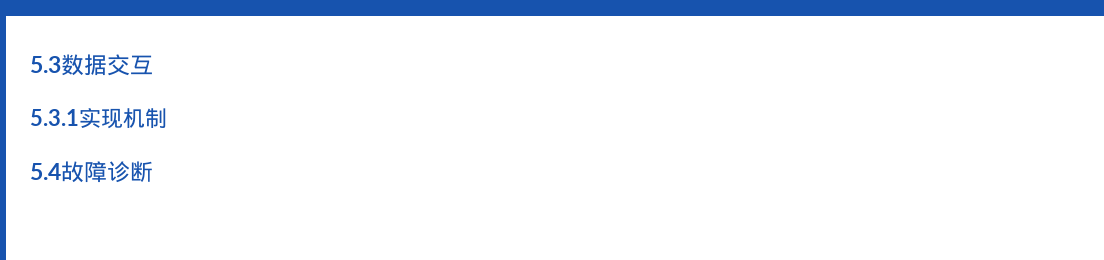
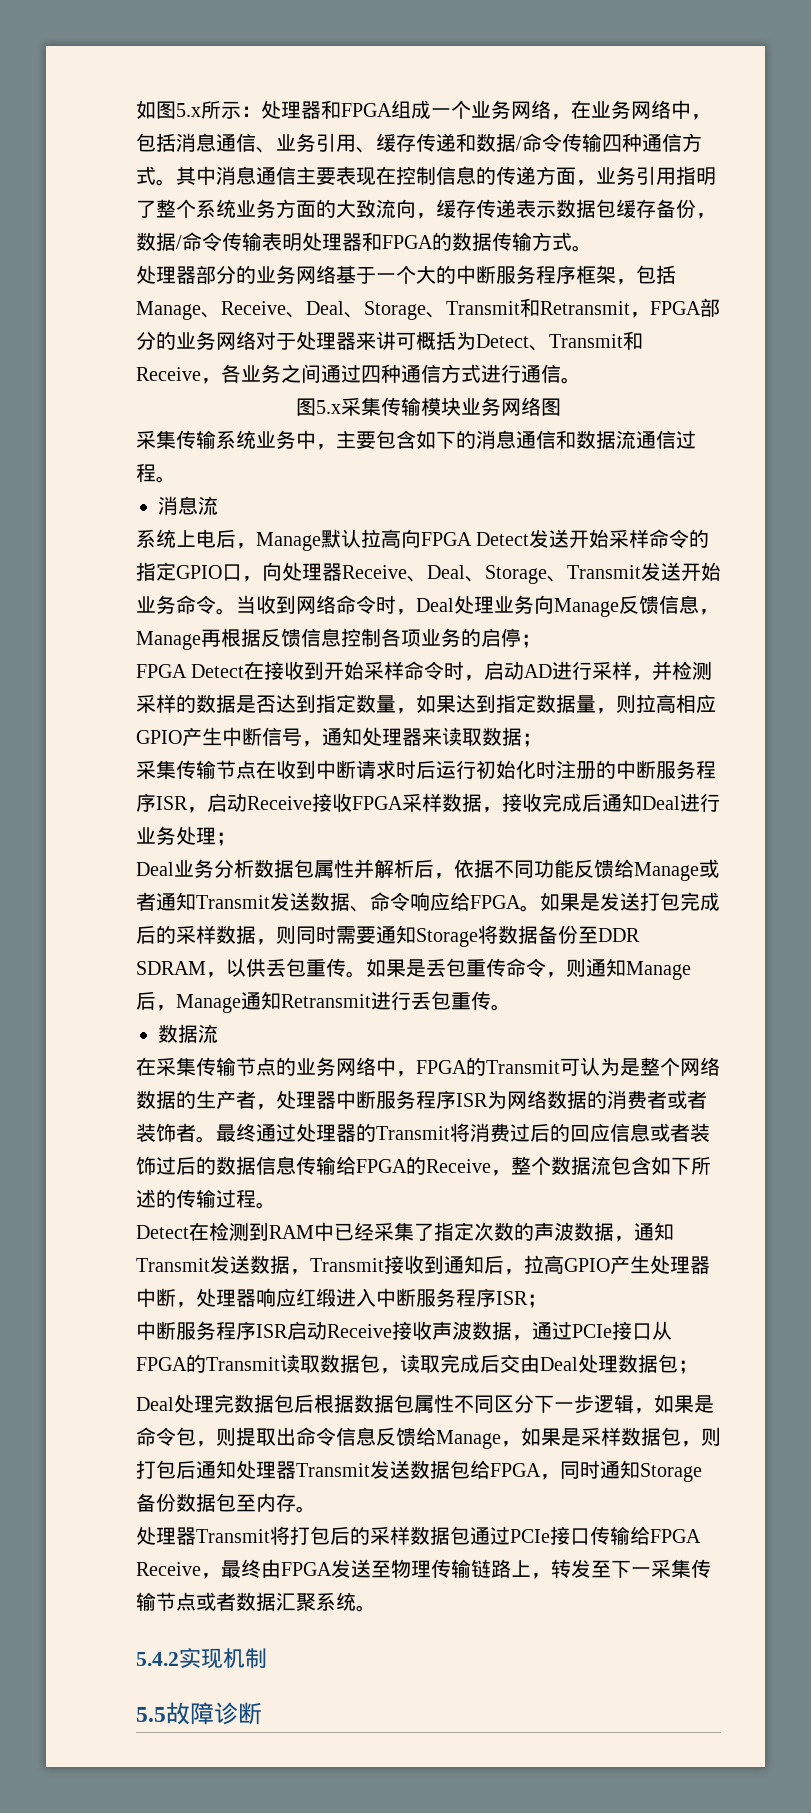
[30,54,153,76] [30,109,79,126] 5.3数据交互 // 5.3.1 -> [136,100,711,120] [136,133,702,153] [136,166,716,186] [136,199,716,219] [136,232,592,252] [136,265,676,285] [136,298,720,320] [136,331,643,351] [136,364,581,384] [296,397,561,416] [136,430,696,450] [136,463,176,483] [158,496,218,515] [136,529,710,551] [136,562,721,584] [136,595,719,617] [136,628,541,650] [136,661,713,681] [136,694,716,714] [136,727,542,747] [136,760,716,779] [136,793,720,813] [136,826,236,846] [136,859,719,881] [136,892,720,912] [136,925,640,947] [136,958,691,980] [136,991,511,1013] [158,1024,218,1043] [136,1057,720,1077] [136,1090,707,1110] [136,1123,710,1143] [136,1156,711,1176] [136,1189,276,1209] [136,1222,674,1242] [136,1255,710,1275] [136,1288,547,1308] [136,1321,672,1341] [136,1354,698,1374] [136,1394,714,1414] [136,1427,721,1449] [136,1460,702,1482] [136,1493,316,1513] [136,1526,701,1545] [136,1559,711,1579] [136,1592,376,1612] [136,1652,179,1666] 如图5.x所示：处理器和FPGA组成一个业务网络，在业务网络中，包括消息通信、业务引用、缓存传递和数据/命令传输四种通信方式。其中消息通信主要表现在控制信息的传递方面，业务引用指明了整个系统业务方面的大致流向，缓存传递表示数据包缓存备份，数据/命令传输表明处理器和FPGA的数据传输方式。 // 处理器部分的业务网络基于一个大的中断服务程序框架，包括Manage、Receive、Deal、Storage、Transmit和Retransmit，FPGA部分的业务网络对于处理器来讲可概括为Detect、Transmit和Receive，各业务之间通过四种通信方式进行通信。 // 图5.x采集传输模块业务网络图 // 采集传输系统业务中，主要包含如下的消息通信和数据流通信过程。 // 消息流 // 系统上电后，Manage默认拉高向FPGA Detect发送开始采样命令的指定GPIO口，向处理器Receive、Deal、Storage、Transmit发送开始业务命令。当收到网络命令时，Deal处理业务向Manage反馈信息，Manage再根据反馈信息控制各项业务的启停； // FPGA Detect在接收到开始采样命令时，启动AD进行采样，并检测采样的数据是否达到指定数量，如果达到指定数据量，则拉高相应GPIO产生中断信号，通知处理器来读取数据； // 采集传输节点在收到中断请求时后运行初始化时注册的中断服务程序ISR，启动Receive接收FPGA采样数据，接收完成后通知Deal进行业务处理； // Deal业务分析数据包属性并解析后，依据不同功能反馈给Manage或者通知Transmit发送数据、命令响应给FPGA。如果是发送打包完成后的采样数据，则同时需要通知Storage将数据备份至DDR SDRAM，以供丢包重传。如果是丢包重传命令，则通知Manage后，Manage通知Retransmit进行丢包重传。 // 数据流 // 在采集传输节点的业务网络中，FPGA的Transmit可认为是整个网络数据的生产者，处理器中断服务程序ISR为网络数据的消费者或者装饰者。最终通过处理器的Transmit将消费过后的回应信息或者装饰过后的数据信息传输给FPGA的Receive，整个数据流包含如下所述的传输过程。 // Detect在检测到RAM中已经采集了指定次数的声波数据，通知Transmit发送数据，Transmit接收到通知后，拉高GPIO产生处理器中断，处理器响应红缎进入中断服务程序ISR； // 中断服务程序ISR启动Receive接收声波数据，通过PCIe接口从FPGA的Transmit读取数据包，读取完成后交由Deal处理数据包； // Deal处理完数据包后根据数据包属性不同区分下一步逻辑，如果是命令包，则提取出命令信息反馈给Manage，如果是采样数据包，则打包后通知处理器Transmit发送数据包给FPGA，同时通知Storage备份数据包至内存。 // 处理器Transmit将打包后的采样数据包通过PCIe接口传输给FPGA Receive，最终由FPGA发送至物理传输链路上，转发至下一采集传输节点或者数据汇聚系统。 // 5.4.2
[30,163,61,180] 5.4 -> [136,1707,166,1722] 5.5

